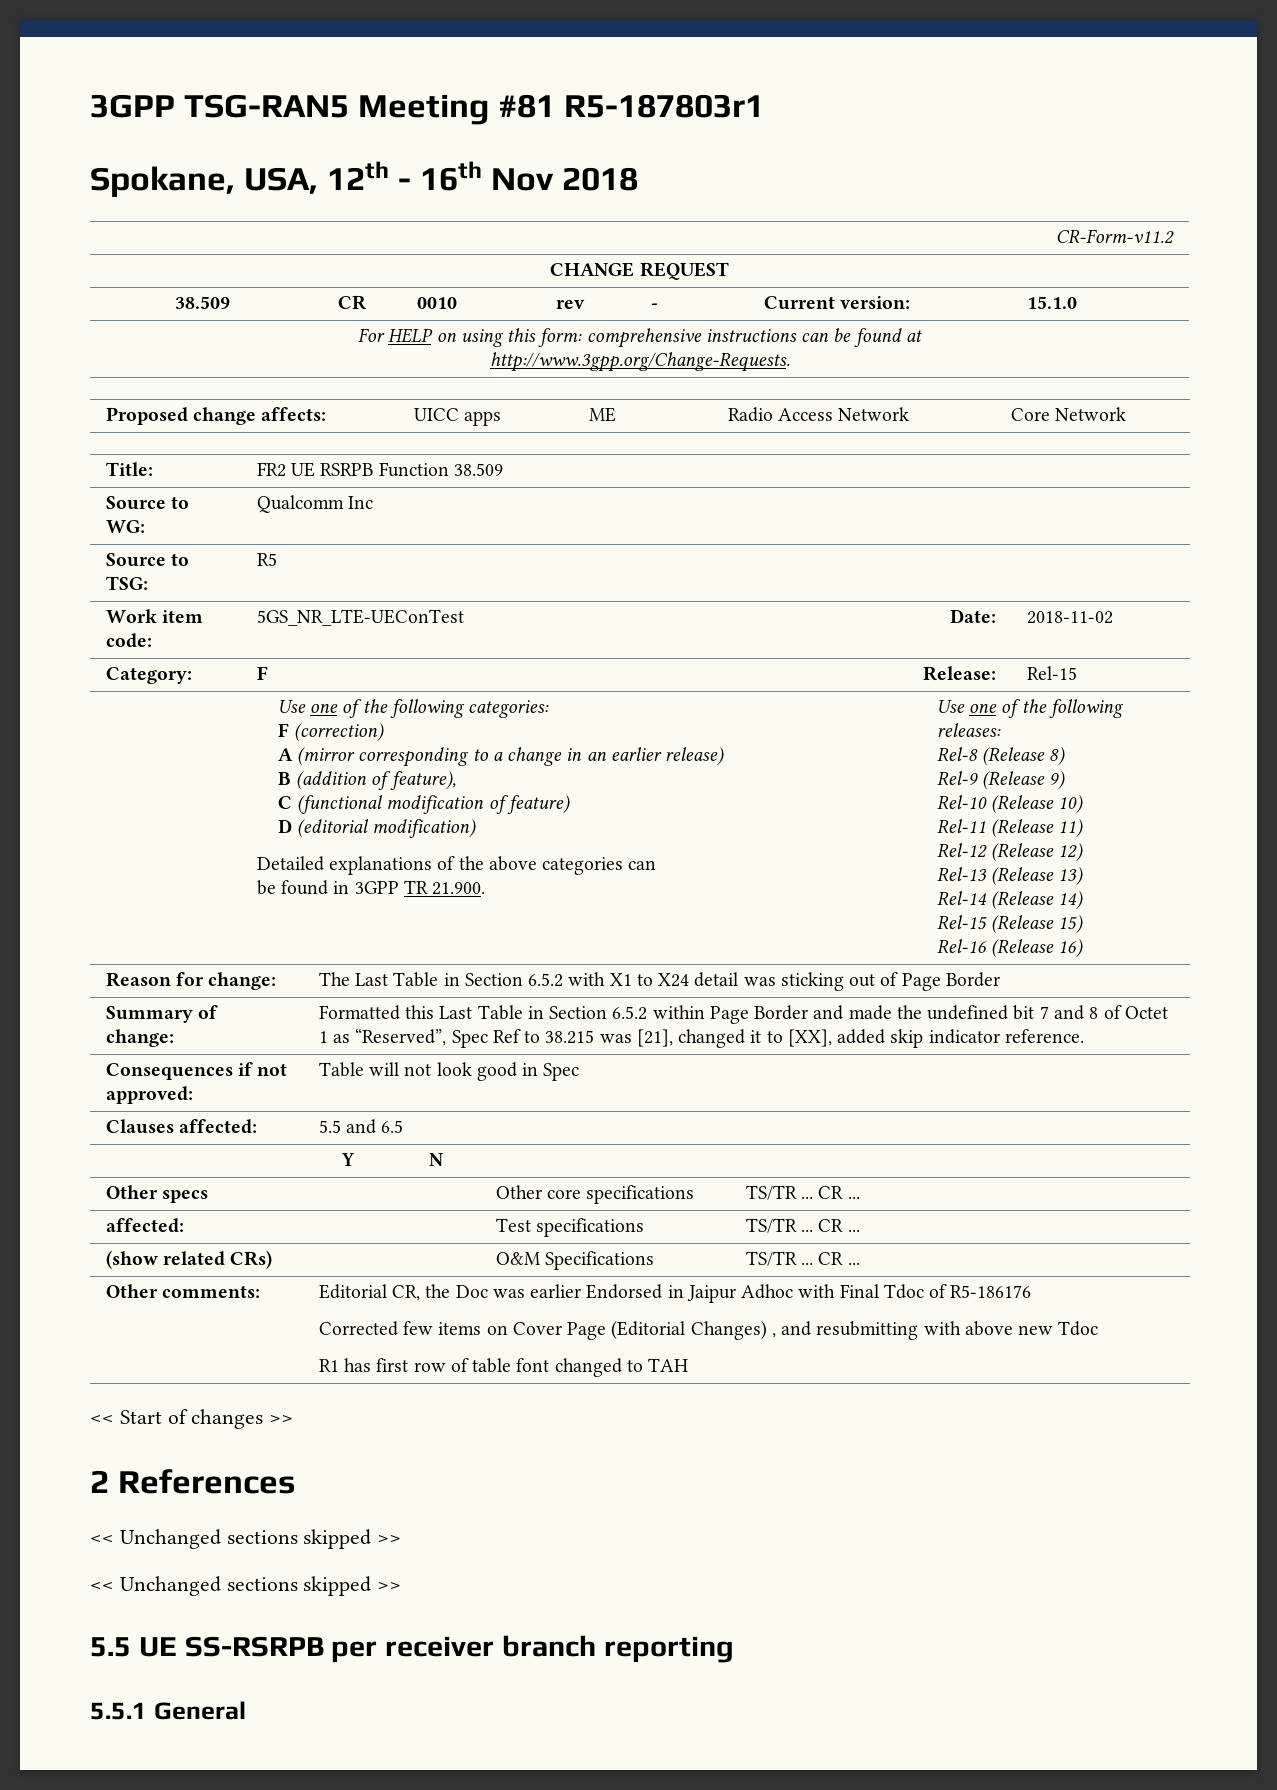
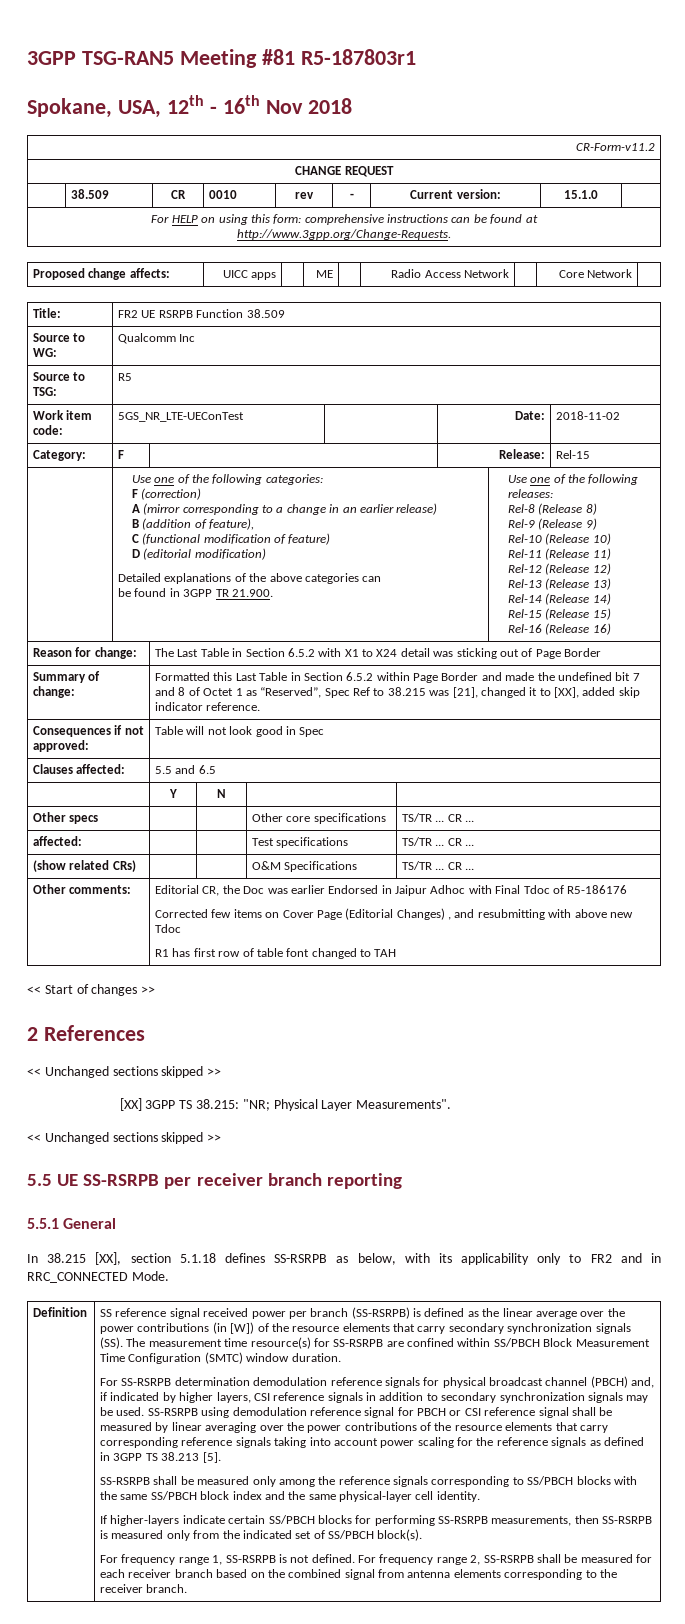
(402, 1539) none -> [119,1098,452,1111] // [XX] 3GPP TS 38.215: "NR; Physical Layer Measurements".
(246, 1710) none -> [27,1252,661,1265] [27,1271,169,1283] [33,1307,88,1317] [100,1307,625,1319] [100,1322,631,1334] [100,1337,650,1349] [100,1352,341,1364] [100,1376,655,1388] [100,1392,649,1403] [100,1407,613,1418] [100,1422,608,1433] [100,1437,644,1448] [100,1452,221,1463] [100,1476,637,1487] [100,1491,480,1502] [100,1515,653,1526] [100,1529,423,1541] [100,1554,653,1565] [100,1569,617,1580] [100,1584,188,1593] // In 38.215 [XX], section 5.1.18 defines SS-RSRPB as below, with its applicability only to FR2 and in RRC_CONNECTED Mode. // Definition | SS reference signal received power per branch (SS-RSRPB) is defined as the linear average over the power contributions (in [W]) of the resource elements that carry secondary synchronization signals (SS). The measurement time resource(s) for SS-RSRPB are confined within SS/PBCH Block Measurement Time Configuration (SMTC) window duration. // For SS-RSRPB determination demodulation reference signals for physical broadcast channel (PBCH) and, if indicated by higher layers, CSI reference signals in addition to secondary synchronization signals may be used. SS-RSRPB using demodulation reference signal for PBCH or CSI reference signal shall be measured by linear averaging over the power contributions of the resource elements that carry corresponding reference signals taking into account power scaling for the reference signals as defined in 3GPP TS 38.213 [5]. // SS-RSRPB shall be measured only among the reference signals corresponding to SS/PBCH blocks with the same SS/PBCH block index and the same physical-layer cell identity. // If higher-layers indicate certain SS/PBCH blocks for performing SS-RSRPB measurements, then SS-RSRPB is measured only from the indicated set of SS/PBCH block(s). // For frequency range 1, SS-RSRPB is not defined. For frequency range 2, SS-RSRPB shall be measured for each receiver branch based on the combined signal from antenna elements corresponding to the receiver branch.

